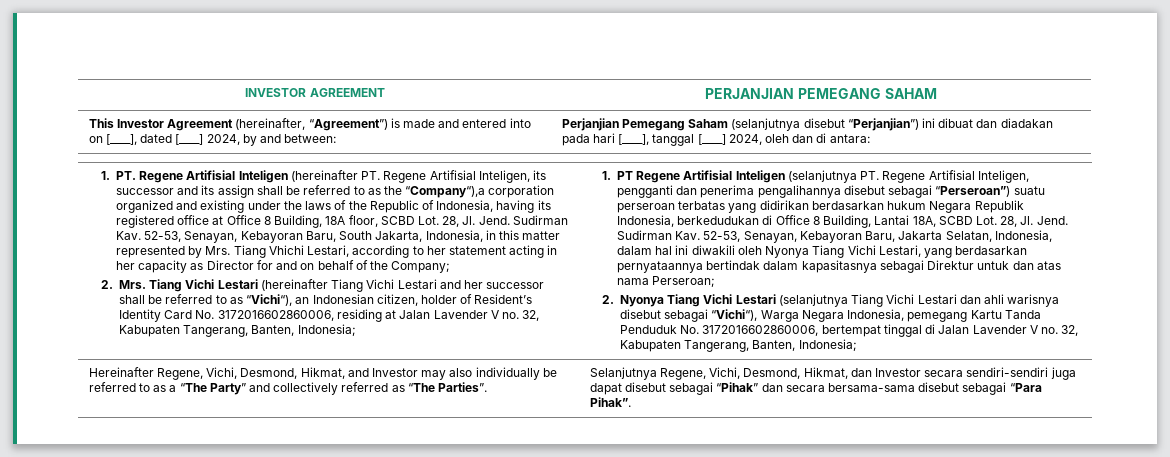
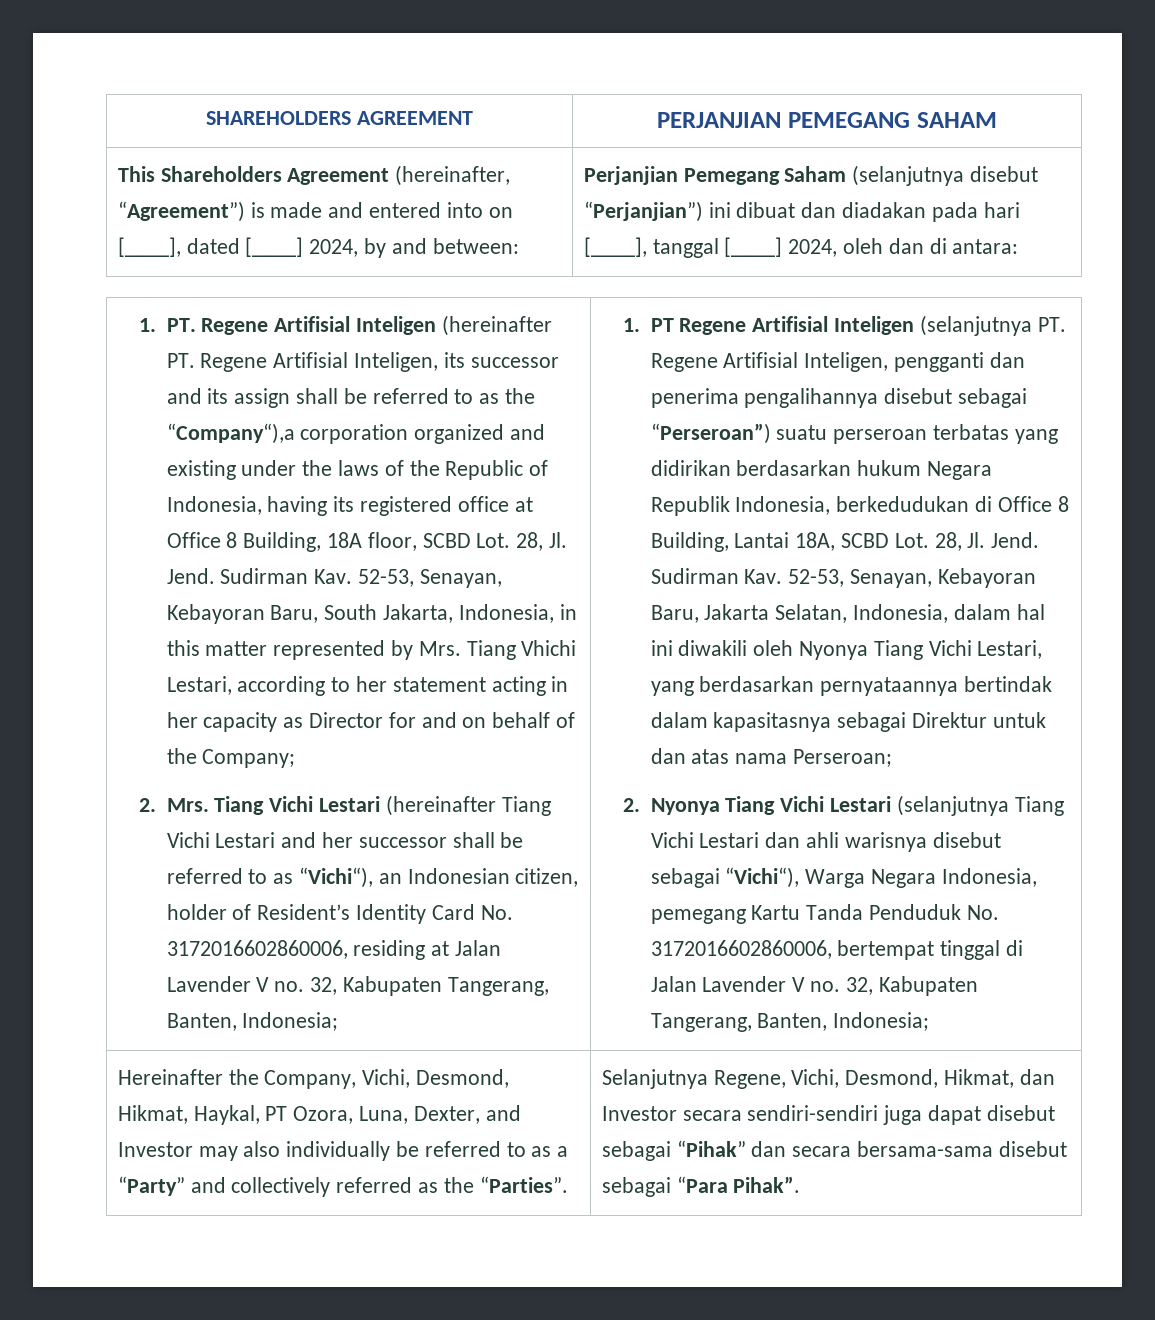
[245,88,307,97] INVESTOR -> [206,111,352,125] SHAREHOLDERS
[116,119,164,128] Investor -> [160,166,282,182] Shareholders
[156,367,345,380] Regene, Vichi, Desmond, Hikmat, -> [228,1069,510,1089] [117,1105,480,1125] the Company, Vichi, Desmond, Hikmat, Haykal, PT Ozora, Luna, Dexter,
[179,383,246,395] “The Party” -> [117,1176,185,1196] “Party”
[407,382,488,392] “The Parties”. -> [443,1176,568,1193] the “Parties”.

